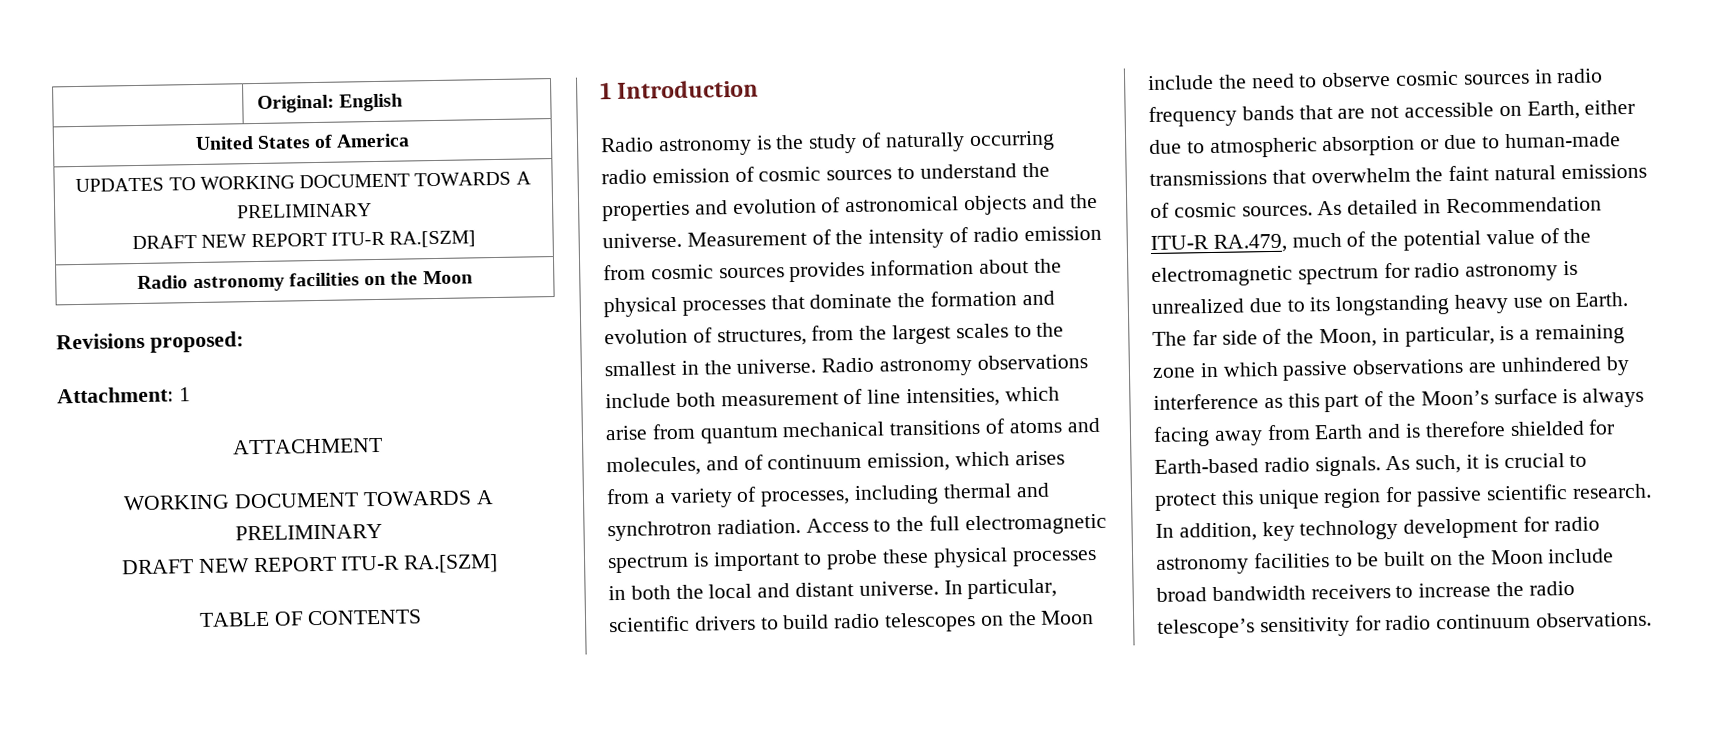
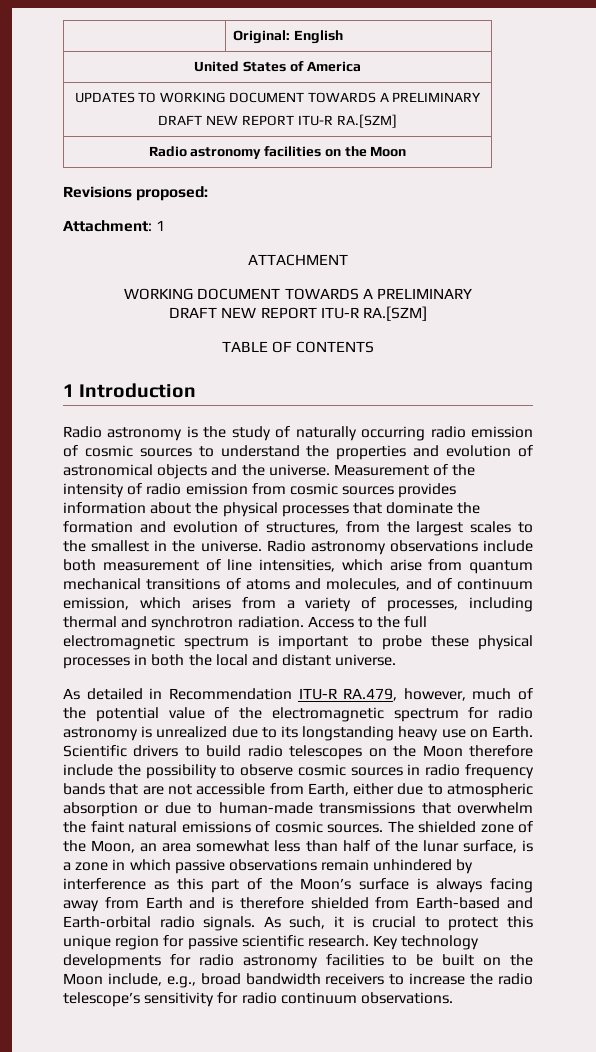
[943,578,1058,600] [608,610,1095,633] [1148,68,1604,91] [1148,99,1636,128] [1149,132,1621,159] [1149,163,1647,187] [1150,202,1313,219] In particular, scientific drivers to build radio telescopes on the Moon include the need to observe cosmic sources in radio frequency bands that are not accessible on Earth, either due to atmospheric absorption or due to human-made transmissions that overwhelm the faint natural emissions of cosmic sources. -> (397, 660) //
(1287, 243) none -> [403,688,466,701] however,
[1152,326,1495,348] The far side of the Moon, in particular, -> [63,745,533,760] [63,764,534,779] [63,783,533,798] [63,802,533,817] [63,821,533,833] [63,840,517,853] Scientific drivers to build radio telescopes on the Moon therefore include the possibility to observe cosmic sources in radio frequency bands that are not accessible from Earth, either due to atmospheric absorption or due to human-made transmissions that overwhelm the faint natural emissions of cosmic sources. The shielded zone of the Moon, an area somewhat less than half of the lunar surface,
[1535,324,1626,345] remaining -> (71, 866) none
[1468,362,1498,373] are -> [321,859,370,871] remain
[1588,419,1616,435] [1154,458,1259,474] for Earth-based -> [375,897,533,909] [63,916,151,928] from Earth-based and Earth-orbital
[1155,517,1519,542] In addition, key technology development -> [373,935,480,950] [63,954,161,969] Key technology developments
[1547,548,1615,564] include -> [107,973,196,988] include, e.g.,

